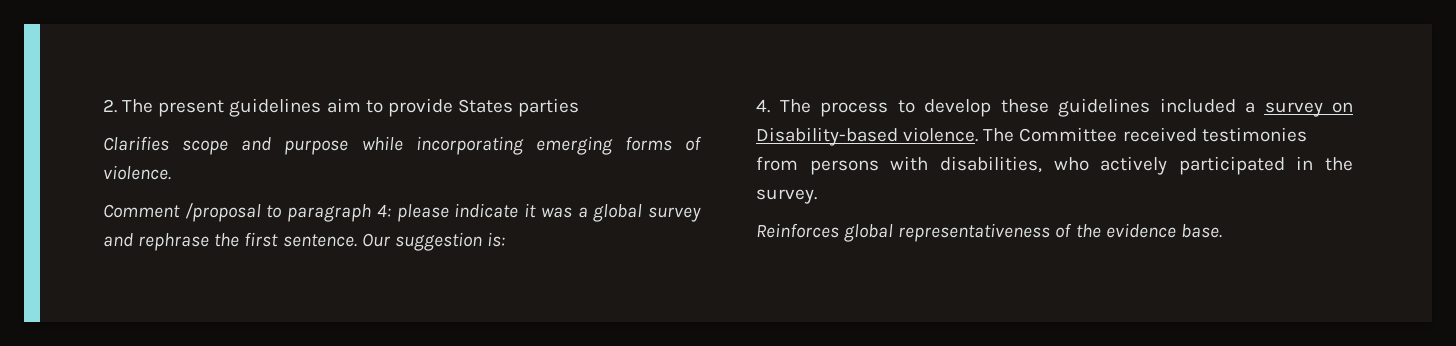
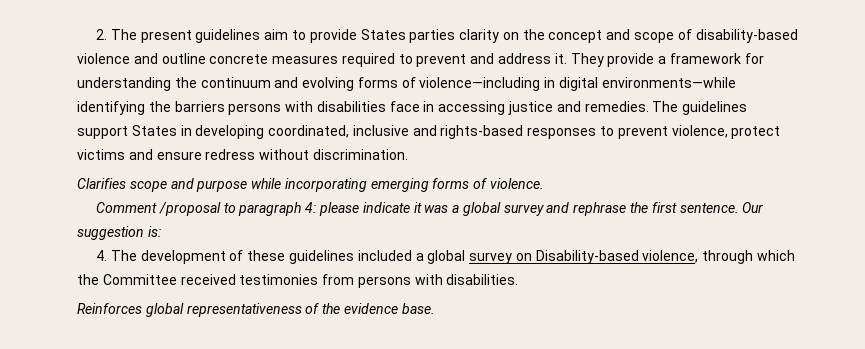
(580, 107) none -> [459,29,798,43] [77,53,764,67] [77,77,736,91] [77,101,748,115] [77,125,781,139] [77,149,408,160] clarity on the concept and scope of disability-based violence and outline concrete measures required to prevent and address it. They provide a framework for understanding the continuum and evolving forms of violence—including in digital environments—while identifying the barriers persons with disabilities face in accessing justice and remedies. The guidelines support States in developing coordinated, inclusive and rights-based responses to prevent violence, protect victims and ensure redress without discrimination.
[820,99,991,117] process to develop -> [140,250,244,264] development of
(1255, 107) none -> [427,250,466,264] global
[903,127,1015,142] violence. The -> [642,250,795,264] [77,274,99,285] violence, through which the
[939,156,1353,175] [756,189,817,204] disabilities, who actively participated in the survey. -> [446,274,519,285] disabilities.

